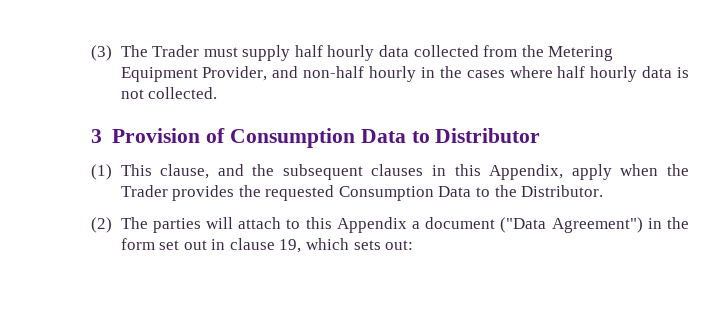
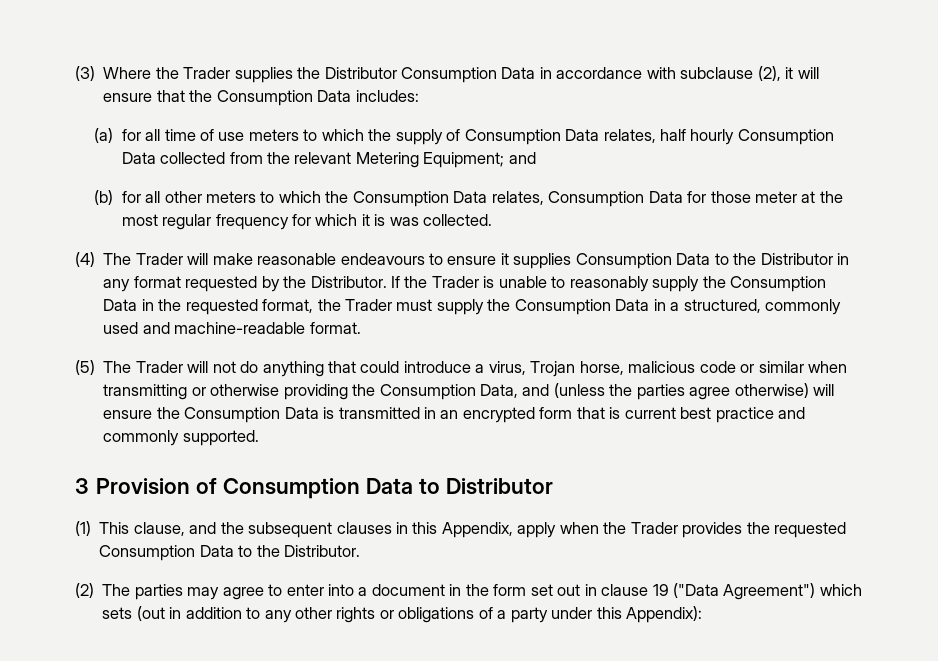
[120,45,614,61] [120,66,689,82] [120,87,218,99] The Trader must supply half hourly data collected from the Metering Equipment Provider, and non-half hourly in the cases where half hourly data is not collected. -> [103,66,819,83] [103,90,419,106] [94,128,834,145] [121,152,536,168] [94,190,843,207] [121,214,493,230] [75,252,850,269] [103,276,827,292] [103,299,842,315] [103,322,361,334] [75,360,847,377] [103,383,835,400] [103,407,806,423] [103,430,259,446] Where the Trader supplies the Distributor Consumption Data in accordance with subclause (2), it will ensure that the Consumption Data includes: // (a) for all time of use meters to which the supply of Consumption Data relates, half hourly Consumption Data collected from the relevant Metering Equipment; and // (b) for all other meters to which the Consumption Data relates, Consumption Data for those meter at the most regular frequency for which it is was collected. // (4) The Trader will make reasonable endeavours to ensure it supplies Consumption Data to the Distributor in any format requested by the Distributor. If the Trader is unable to reasonably supply the Consumption Data in the requested format, the Trader must supply the Consumption Data in a structured, commonly used and machine-readable format. // (5) The Trader will not do anything that could introduce a virus, Trojan horse, malicious code or similar when transmitting or otherwise providing the Consumption Data, and (unless the parties agree otherwise) will ensure the Consumption Data is transmitted in an encrypted form that is current best practice and commonly supported.
[205,217,643,233] will attach to this Appendix a document ("Data Agreement") -> [187,584,445,600] may agree to enter into a document
[279,238,414,253] 19, which sets out: -> [652,583,862,600] [102,606,703,623] 19 ("Data Agreement") which sets (out in addition to any other rights or obligations of a party under this Appendix):

